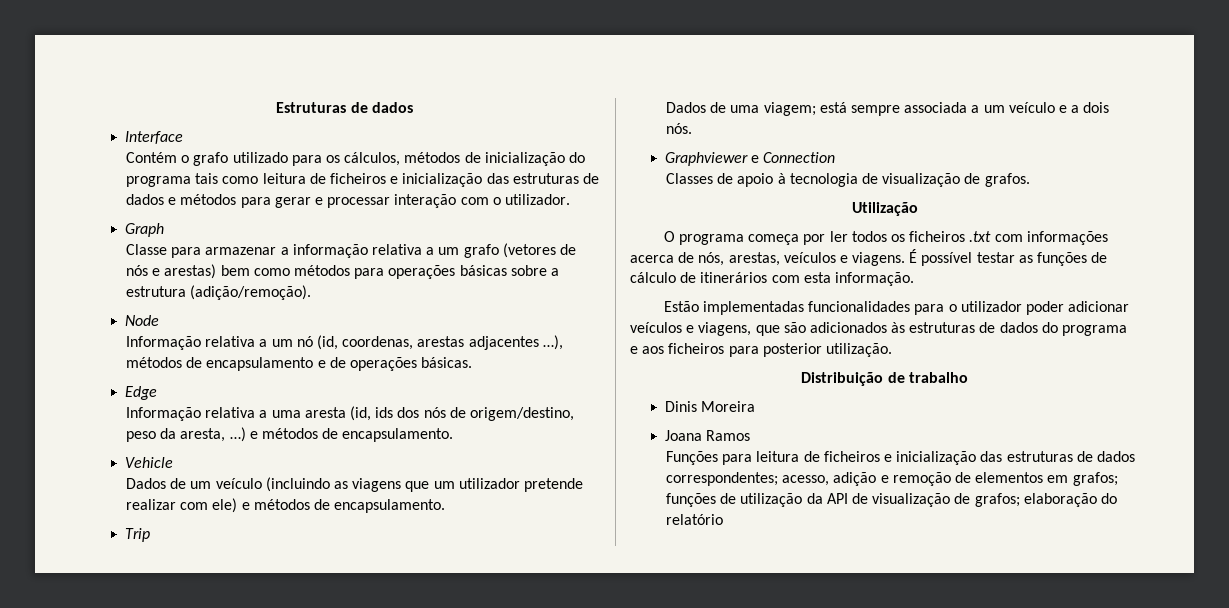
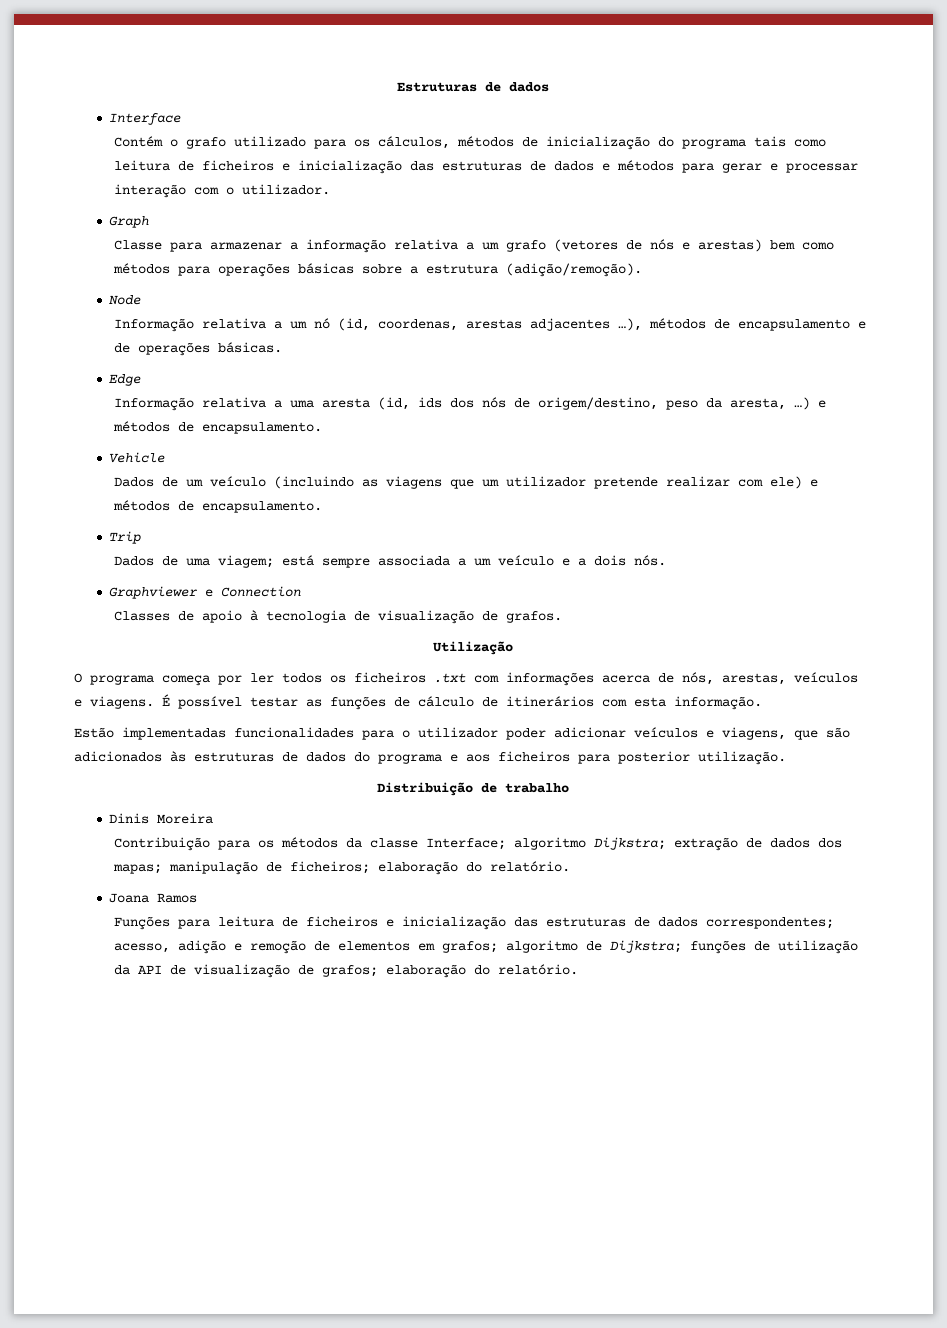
(756, 406) none -> [114,837,843,851] [113,861,571,875] // Contribuição para os métodos da classe Interface; algoritmo Dijkstra; extração de dados dos mapas; manipulação de ficheiros; elaboração do relatório.
(1118, 479) none -> [506,940,683,953] algoritmo de Dijkstra;
[666,514,724,525] relatório -> [498,964,579,975] relatório.

